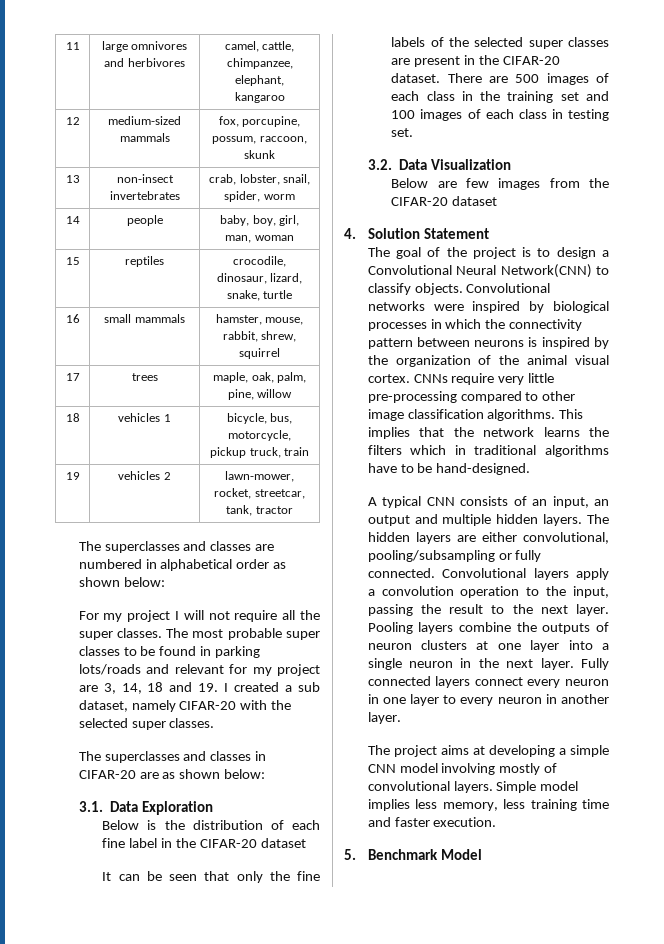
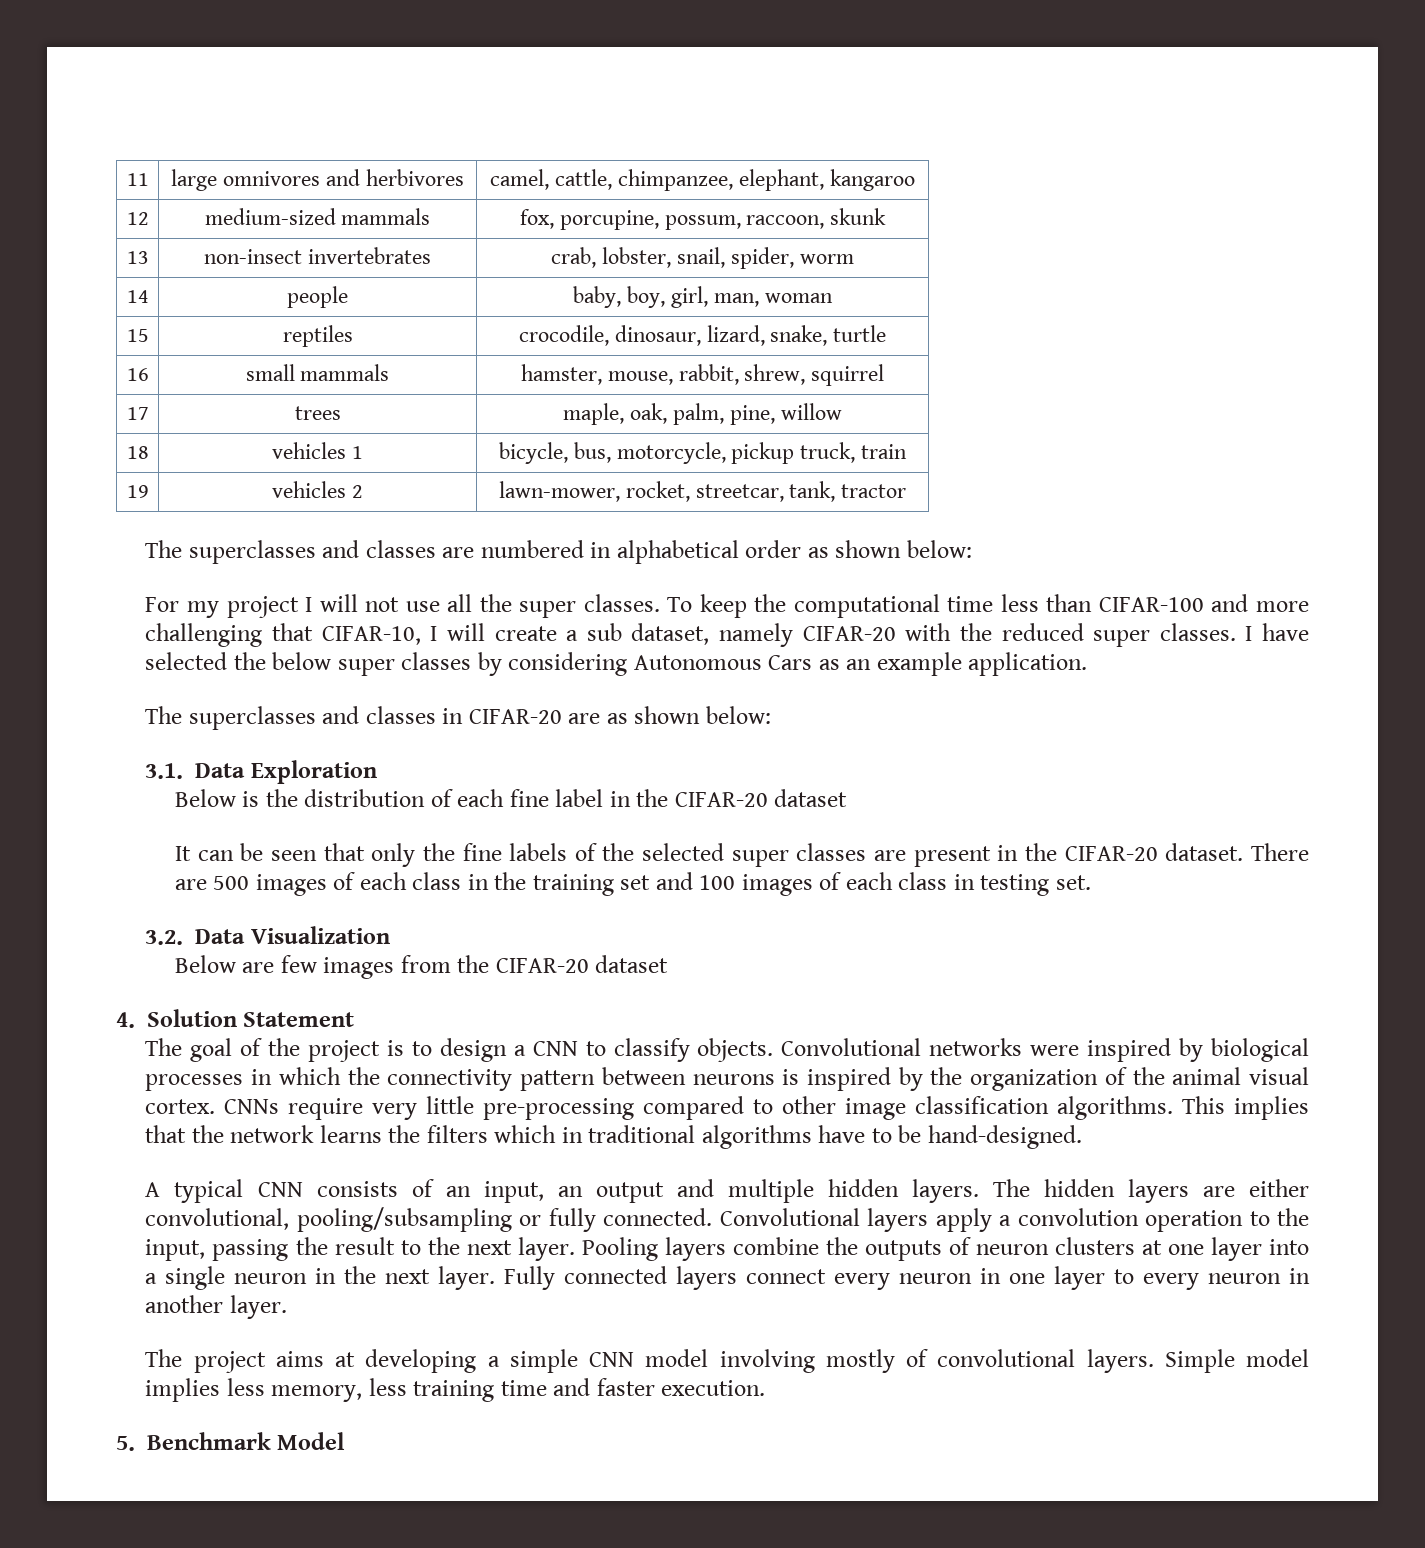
[234,610,278,622] require -> [405,601,440,612] use
[166,628,320,640] [78,646,261,658] [78,664,320,676] [78,682,280,694] The most probable super classes to be found in parking lots/roads and relevant for my project are 3, 14, 18 and 19. I created -> [667,594,1309,618] [145,623,557,647] To keep the computational time less than CIFAR-100 and more challenging that CIFAR-10, I will create
[78,718,215,730] selected super classes. -> [1001,623,1309,647] [145,652,1088,676] reduced super classes. I have selected the below super classes by considering Autonomous Cars as an example application.
[367,264,592,278] Convolutional Neural Network(CNN) -> [532,1041,578,1056] CNN

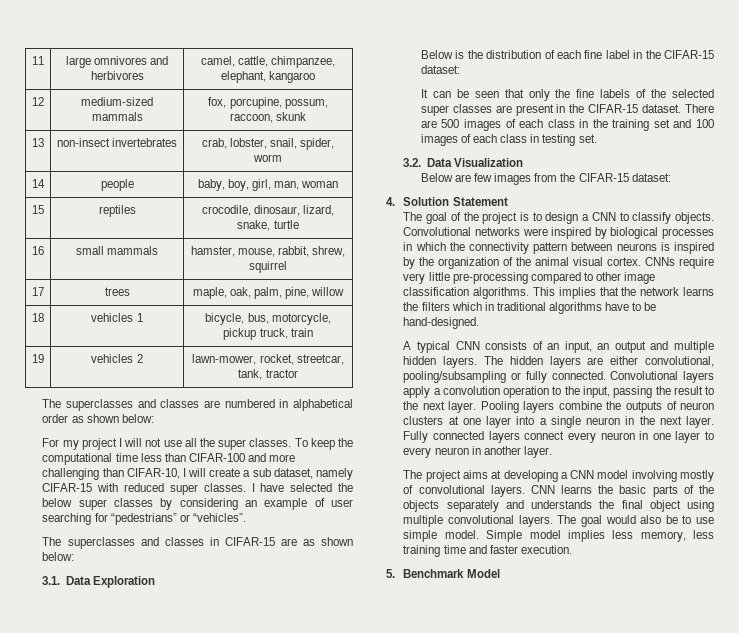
[272,623,314,641] that -> [102,468,124,477] than
[802,623,992,641] CIFAR-20 with the -> [42,483,119,492] CIFAR-15 with
[633,652,1088,676] Autonomous Cars as an example application. -> [245,498,353,510] [42,513,246,525] an example of user searching for “pedestrians” or “vehicles”.
[468,709,562,724] CIFAR-20 -> [224,537,275,546] CIFAR-15
[674,789,848,807] CIFAR-20 dataset -> [664,50,714,59] [420,65,460,74] CIFAR-15 dataset:
[1064,846,1158,861] CIFAR-20 -> [588,104,639,113] CIFAR-15
[495,955,669,973] CIFAR-20 dataset -> [578,173,671,182] CIFAR-15 dataset:
[509,1349,578,1373] simple -> (568, 475) none
(1154, 1361) none -> [530,485,714,497] [403,500,714,512] [403,515,714,527] [403,530,479,542] CNN learns the basic parts of the objects separately and understands the final object using multiple convolutional layers. The goal would also be to use simple model.

